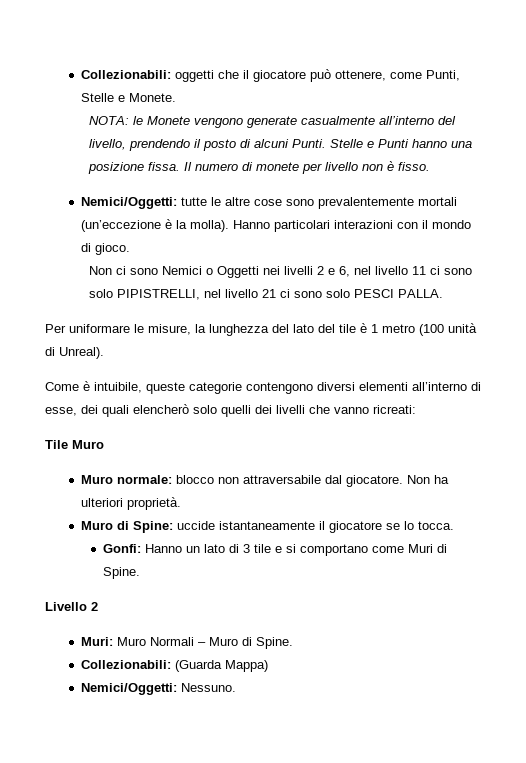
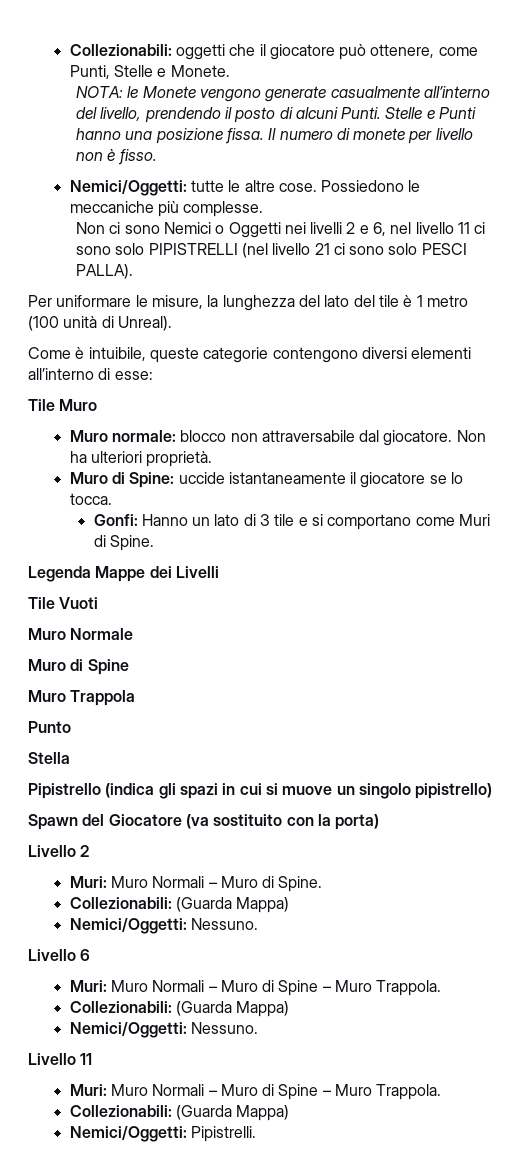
[254,197,458,209] [81,219,472,232] [81,243,131,255] cose sono prevalentemente mortali (un’eccezione è la molla). Hanno particolari interazioni con il mondo di gioco. -> [278,180,421,192] [69,201,264,217] cose. Possiedono le meccaniche più complesse.
[116,289,221,300] PIPISTRELLI, nel -> [148,243,268,258] PIPISTRELLI (nel
[397,289,443,298] PALLA. -> [75,264,133,279] PALLA).
[45,404,416,417] esse, dei quali elencherò solo quelli dei livelli che vanno ricreati: -> [114,371,153,380] esse:
(140, 573) none -> [28,566,219,582] [28,597,99,609] [28,628,134,640] [28,659,129,675] [28,690,136,706] [28,721,71,733] [28,752,70,764] [28,783,493,799] [28,814,380,830] // Legenda Mappe dei Livelli // Tile Vuoti // Muro Normale // Muro di Spine // Muro Trappola // Punto // Stella // Pipistrello (indica gli spazi in cui si muove un singolo pipistrello) // Spawn del Giocatore (va sostituito con la porta)
(237, 687) none -> [28,949,91,961] [69,980,442,996] [69,1001,290,1017] [69,1022,258,1038] [28,1053,93,1065] [69,1084,442,1100] [69,1105,290,1121] [69,1126,256,1142] // Livello 6 // Muri: Muro Normali – Muro di Spine – Muro Trappola. // Collezionabili: (Guarda Mappa) // Nemici/Oggetti: Nessuno. // Livello 11 // Muri: Muro Normali – Muro di Spine – Muro Trappola. // Collezionabili: (Guarda Mappa) // Nemici/Oggetti: Pipistrelli.

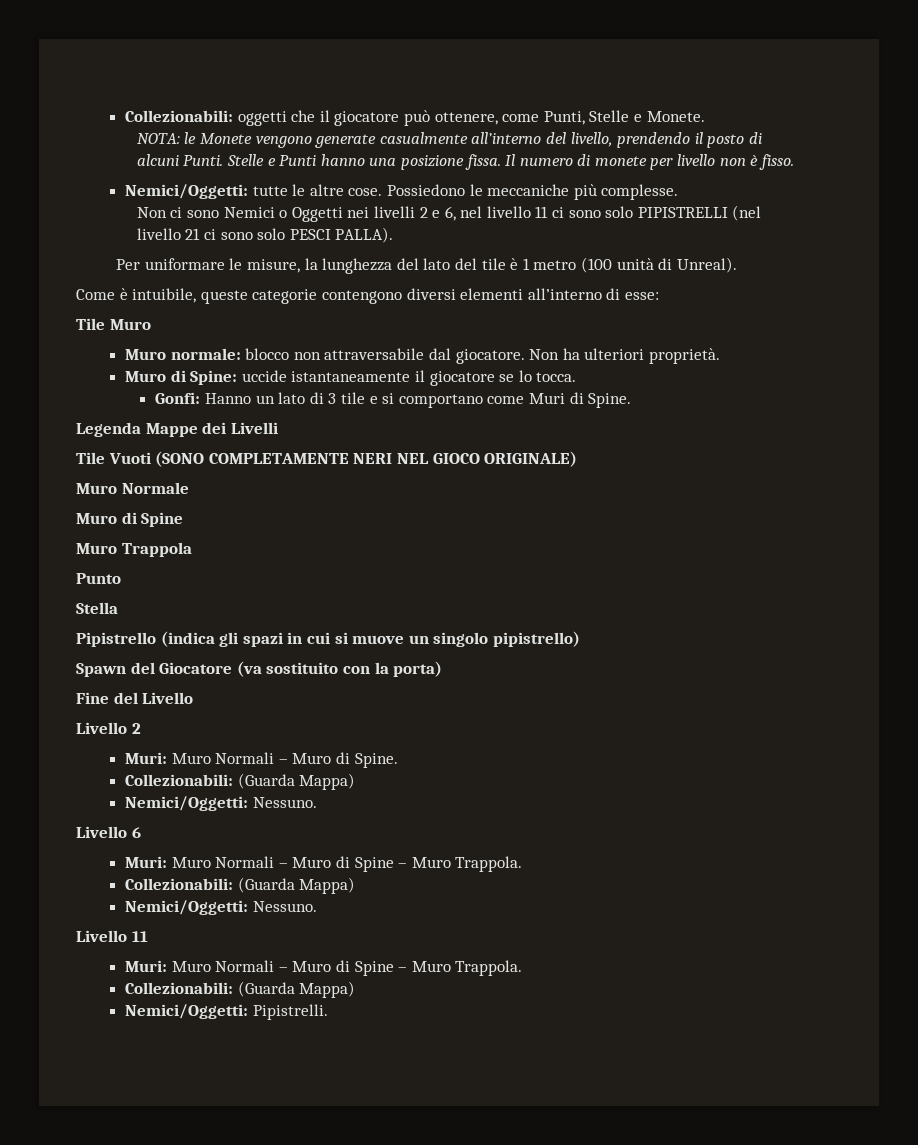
(99, 603) none -> [155,451,578,467] (SONO COMPLETAMENTE NERI NEL GIOCO ORIGINALE)
(380, 822) none -> [76,692,194,704] // Fine del Livello

